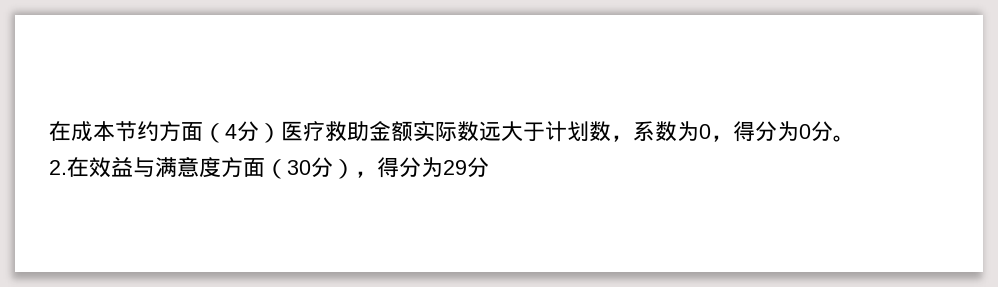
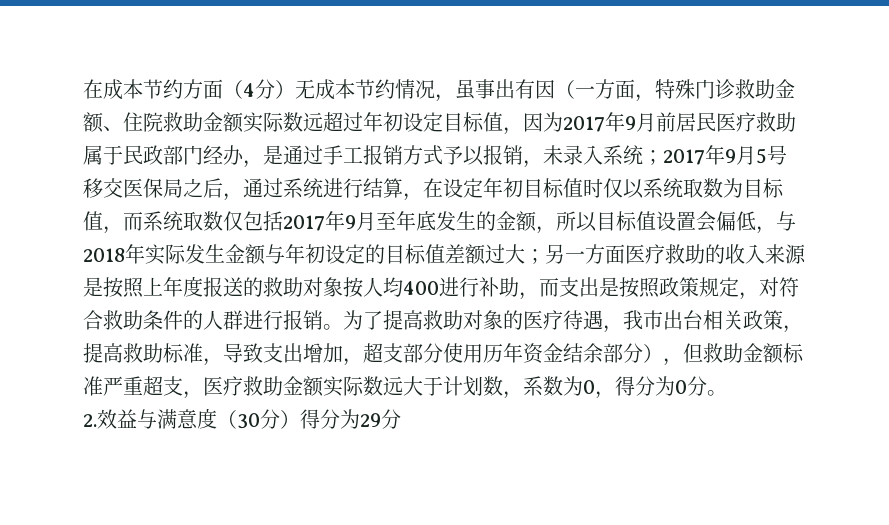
(281, 133) none -> [295,79,795,102] [83,112,796,135] [83,145,787,168] [83,178,784,201] [83,211,796,234] [83,244,806,265] [83,276,799,300] [83,310,803,333] [83,343,804,366] [83,376,203,399] 无成本节约情况，虽事出有因（一方面，特殊门诊救助金额、住院救助金额实际数远超过年初设定目标值，因为2017年9月前居民医疗救助属于民政部门经办，是通过手工报销方式予以报销，未录入系统；2017年9月5号移交医保局之后，通过系统进行结算，在设定年初目标值时仅以系统取数为目标值，而系统取数仅包括2017年9月至年底发生的金额，所以目标值设置会偏低，与2018年实际发生金额与年初设定的目标值差额过大；另一方面医疗救助的收入来源是按照上年度报送的救助对象按人均400进行补助，而支出是按照政策规定，对符合救助条件的人群进行报销。为了提高救助对象的医疗待遇，我市出台相关政策，提高救助标准，导致支出增加，超支部分使用历年资金结余部分），但救助金额标准严重超支，
[67,157,89,177] 在 -> (97, 420) none
[221,157,265,177] 方面 -> (217, 418) none
[355,171,377,178] ， -> (300, 419) none

